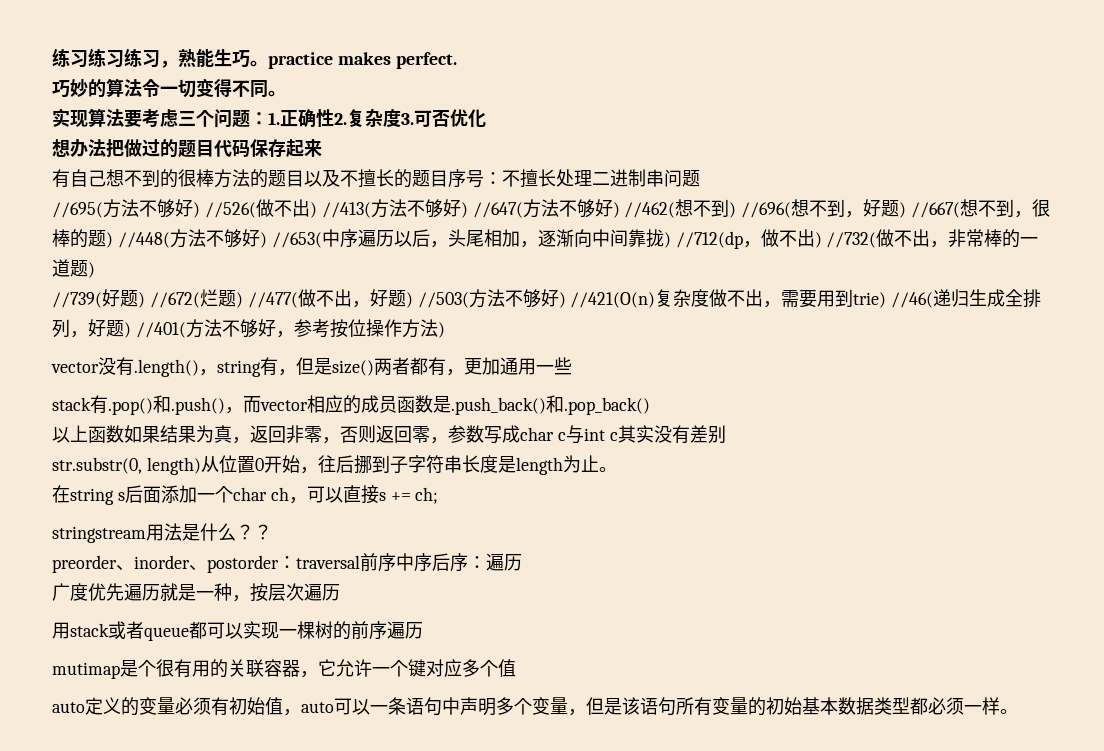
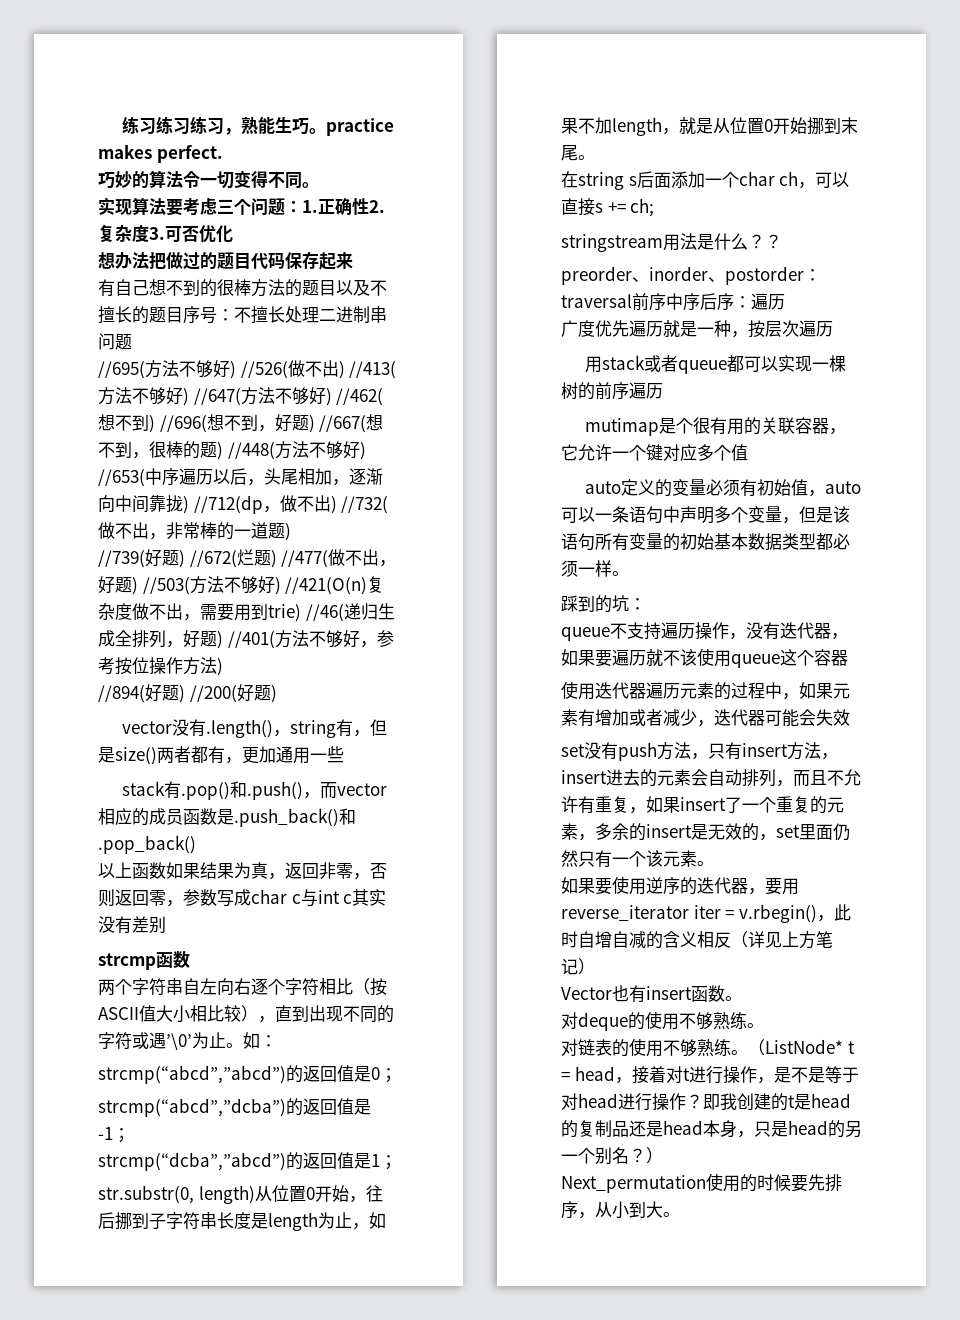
(445, 330) none -> [98,684,277,703] // //894(好题) //200(好题)
(726, 434) none -> [98,951,190,970] [98,978,387,996] [98,1005,394,1023] [98,1032,277,1050] [98,1065,397,1084] [98,1098,371,1117] [98,1127,130,1143] [98,1152,397,1171] // strcmp函数 // 两个字符串自左向右逐个字符相比（按ASCII值大小相比较），直到出现不同的字符或遇’\0’为止。如： // strcmp(“abcd”,”abcd”)的返回值是0； // strcmp(“abcd”,”dcba”)的返回值是-1； // strcmp(“dcba”,”abcd”)的返回值是1；
(599, 463) none -> [352,1212,386,1230] [561,117,858,136] [561,145,578,161] ，如果不加length，就是从位置0开始挪到末尾
(1018, 711) none -> [561,595,646,613] [561,622,848,641] [561,648,848,668] [561,681,850,700] [561,709,850,727] [561,742,838,761] [561,769,861,787] [561,796,844,814] [561,823,850,841] [561,850,714,868] [561,876,799,895] [561,904,851,923] [561,931,833,949] [561,958,595,975] [561,985,742,1003] [561,1011,764,1031] [561,1038,855,1057] [561,1066,859,1084] [561,1093,851,1111] [561,1120,862,1138] [561,1147,663,1165] [561,1173,842,1193] [561,1201,680,1219] // 踩到的坑： // queue不支持遍历操作，没有迭代器，如果要遍历就不该使用queue这个容器 // 使用迭代器遍历元素的过程中，如果元素有增加或者减少，迭代器可能会失效 // set没有push方法，只有insert方法，insert进去的元素会自动排列，而且不允许有重复，如果insert了一个重复的元素，多余的insert是无效的，set里面仍然只有一个该元素。 // 如果要使用逆序的迭代器，要用reverse_iterator iter = v.rbegin()，此时自增自减的含义相反（详见上方笔记） // Vector也有insert函数。 // 对deque的使用不够熟练。 // 对链表的使用不够熟练。（ListNode* t = head，接着对t进行操作，是不是等于对head进行操作？即我创建的t是head的复制品还是head本身，只是head的另一个别名？） // Next_permutation使用的时候要先排序，从小到大。

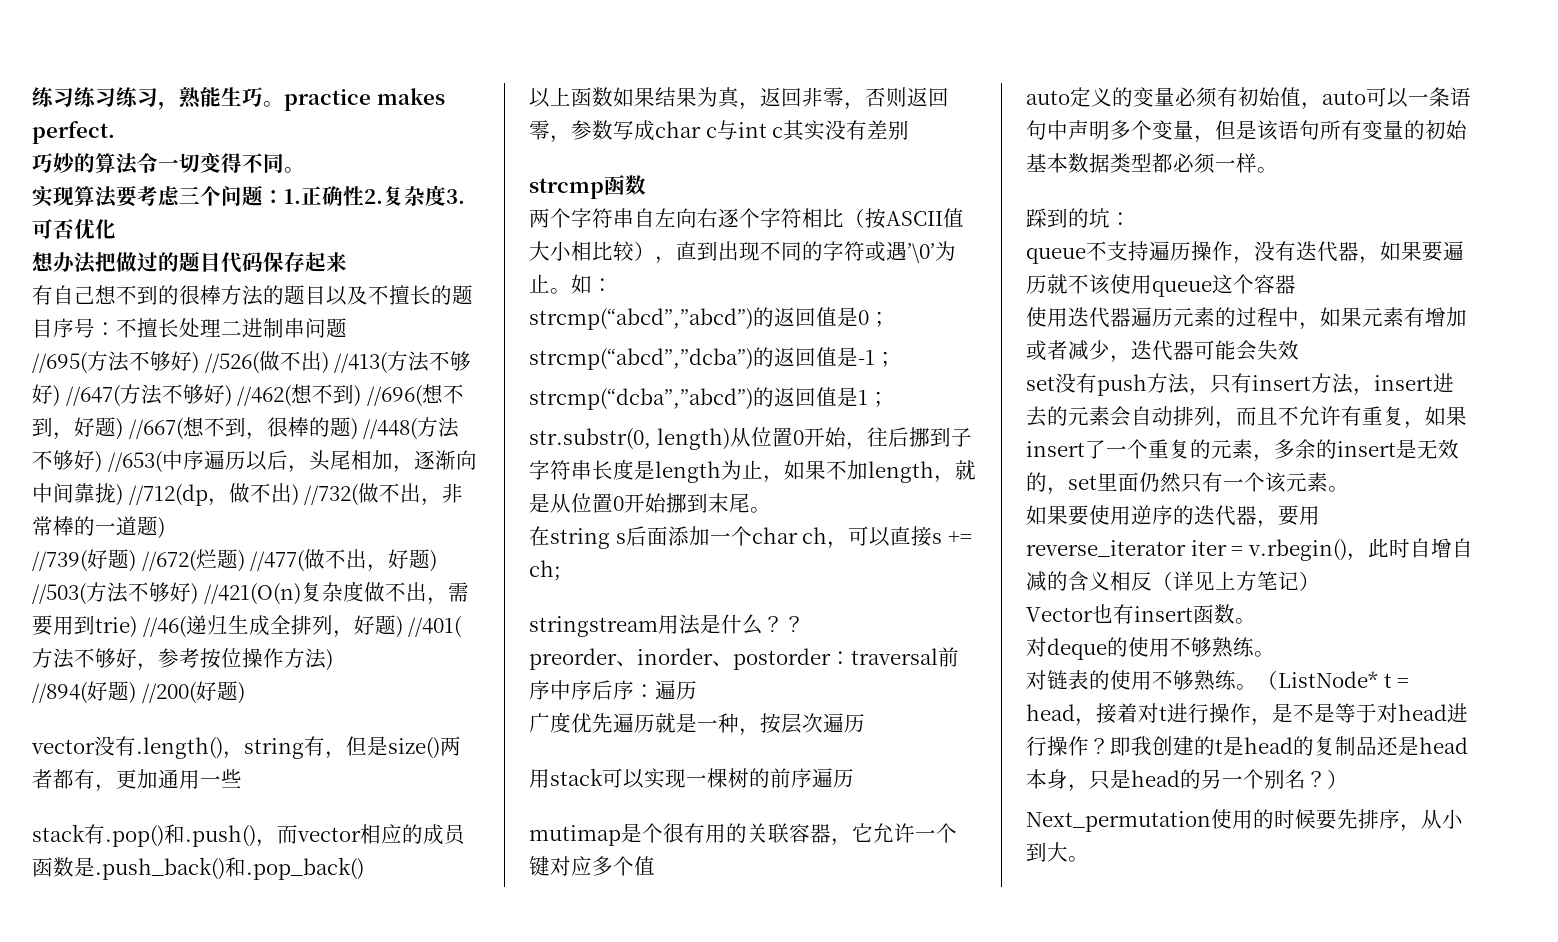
[643,355,744,374] 或者queue都 -> (603, 777) none

